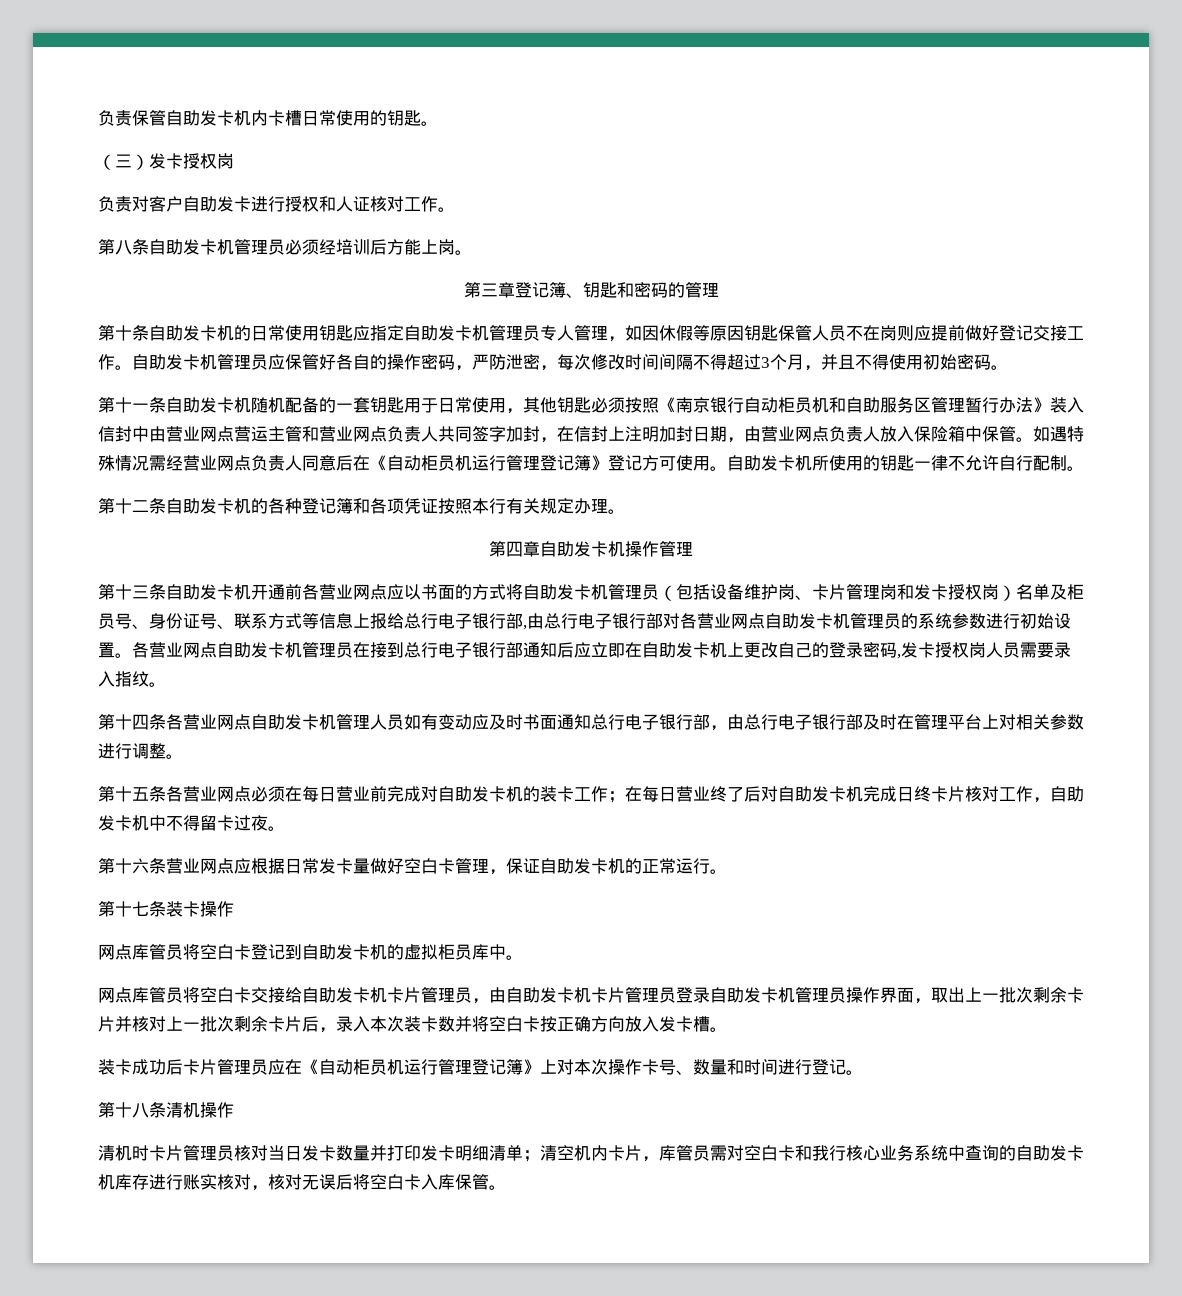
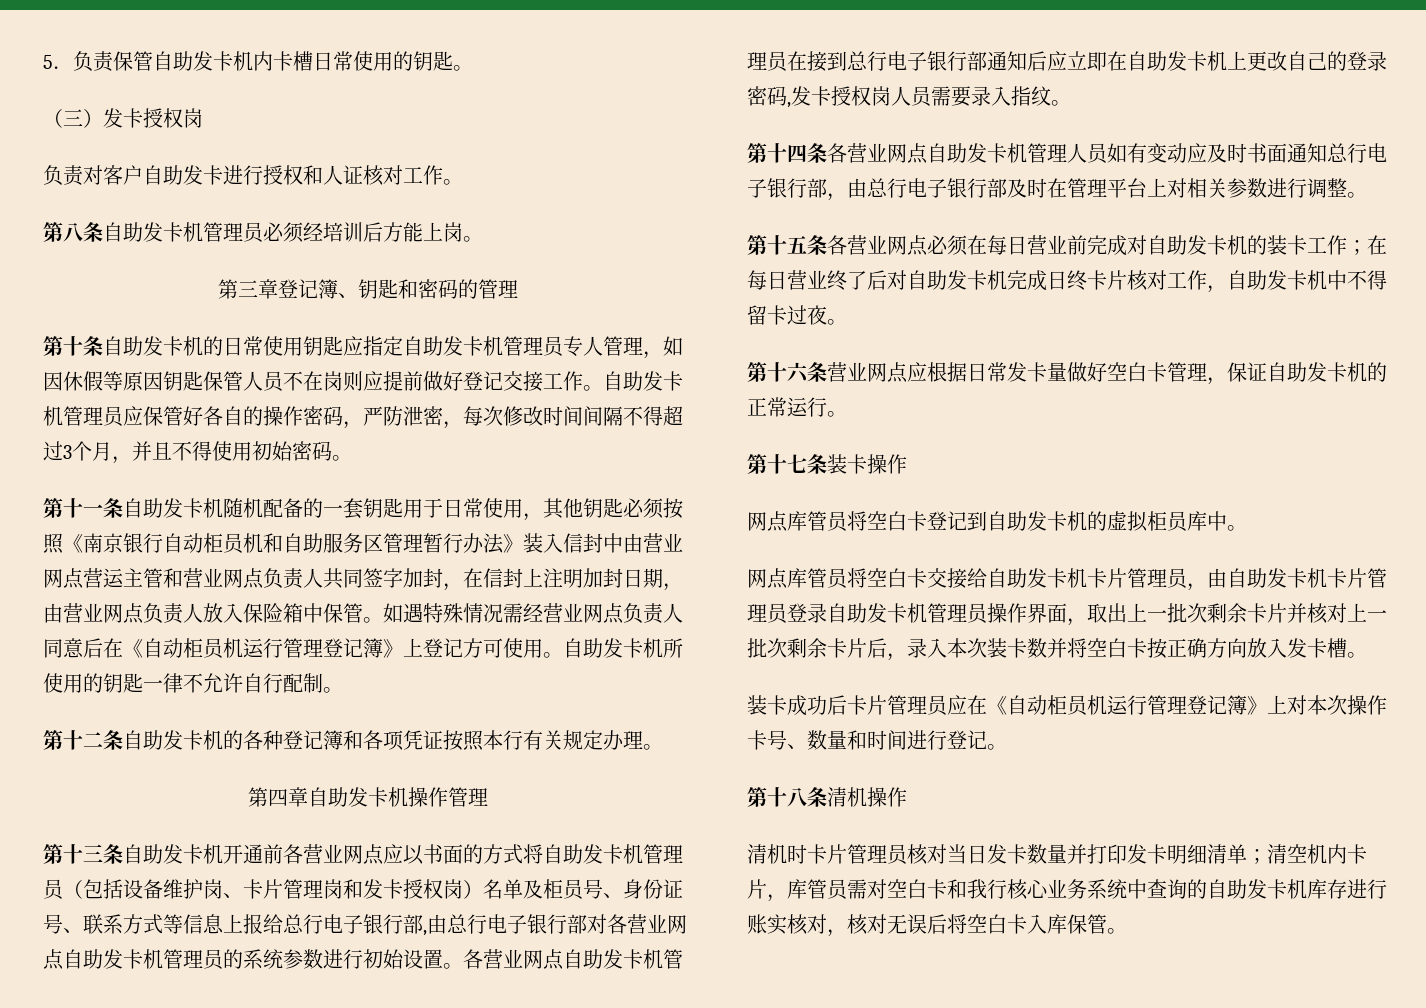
(98, 118) none -> [43,55,73,69] 5．
(608, 463) none -> [403,638,423,657] 上

